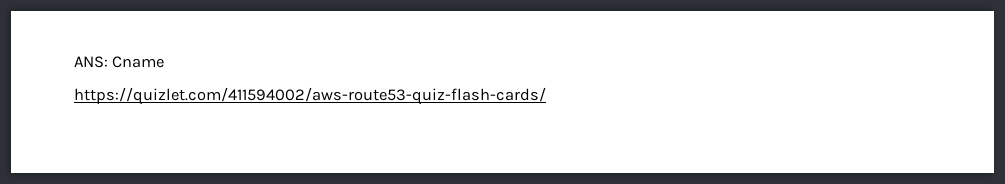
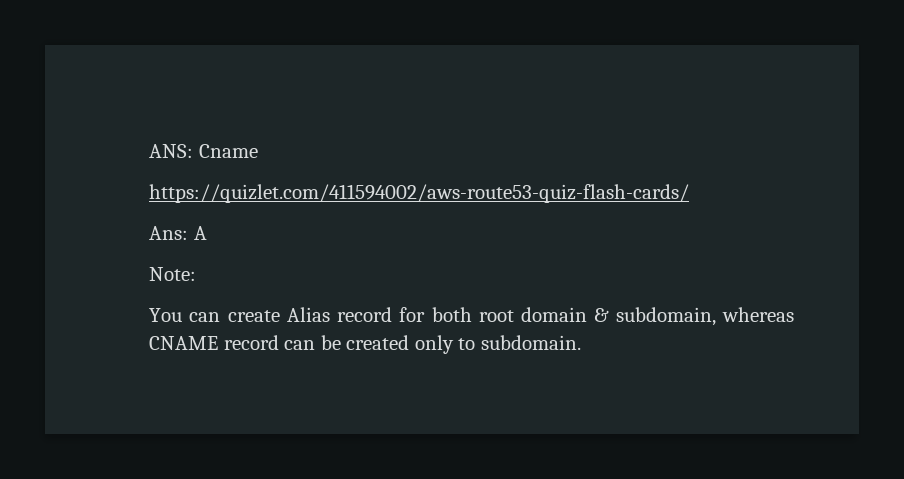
(546, 96) none -> [149,226,207,240] [149,267,196,281] [149,307,794,326] [149,335,581,354] // Ans: A // Note: // You can create Alias record for both root domain & subdomain, whereas CNAME record can be created only to subdomain.

